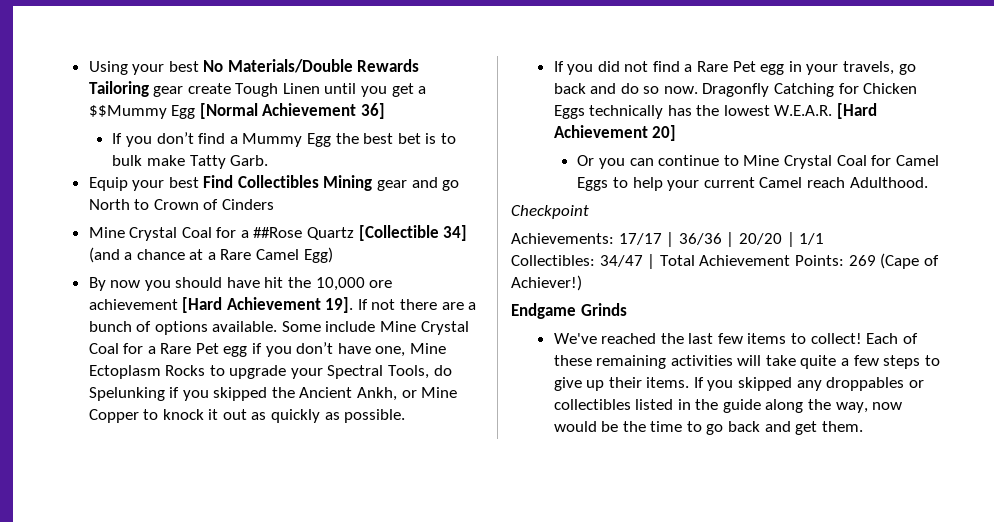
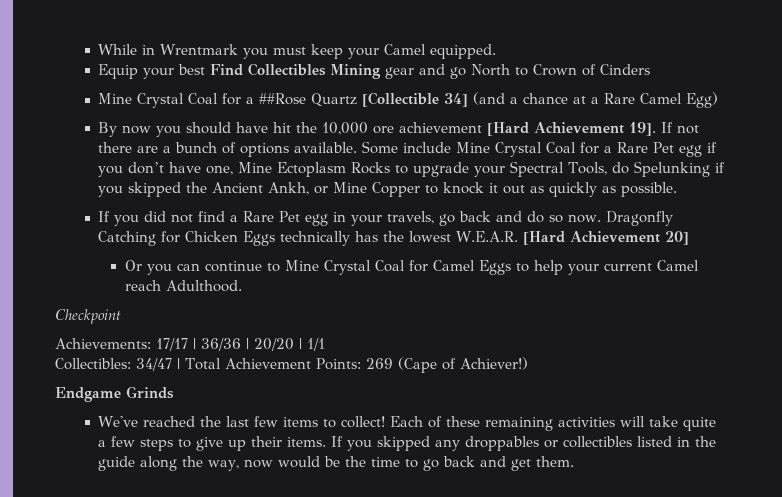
[88,59,420,75] [88,81,427,97] [88,103,385,119] [112,132,456,147] [112,155,269,169] Using your best No Materials/Double Rewards Tailoring gear create Tough Linen until you get a $$Mummy Egg [Normal Achievement 36] // If you don’t find a Mummy Egg the best bet is to bulk make Tatty Garb. -> [98,44,496,59] While in Wrentmark you must keep your Camel equipped.

